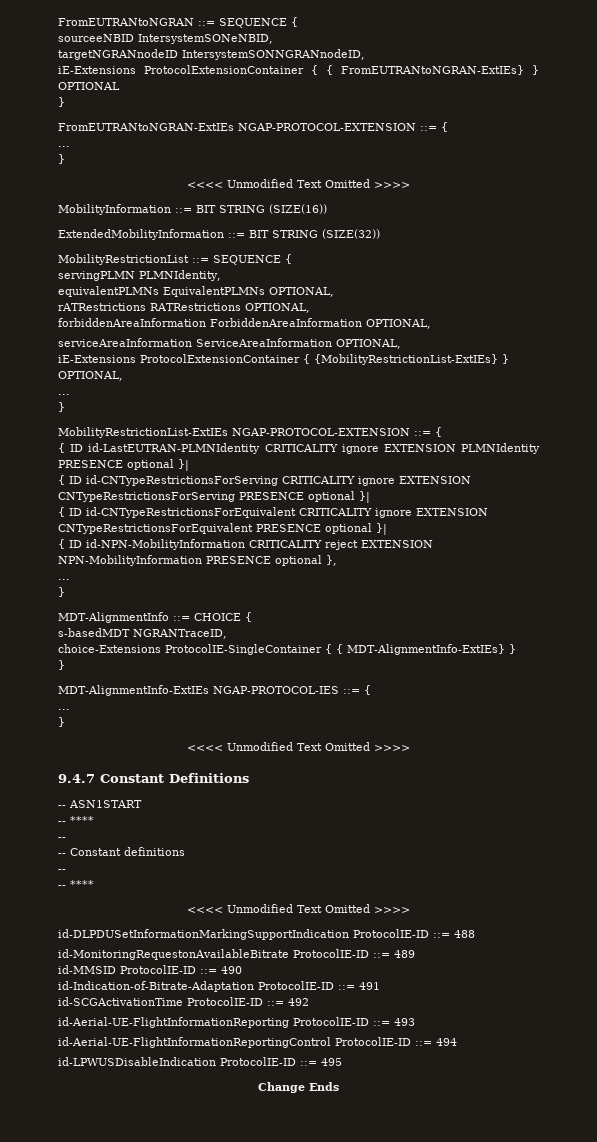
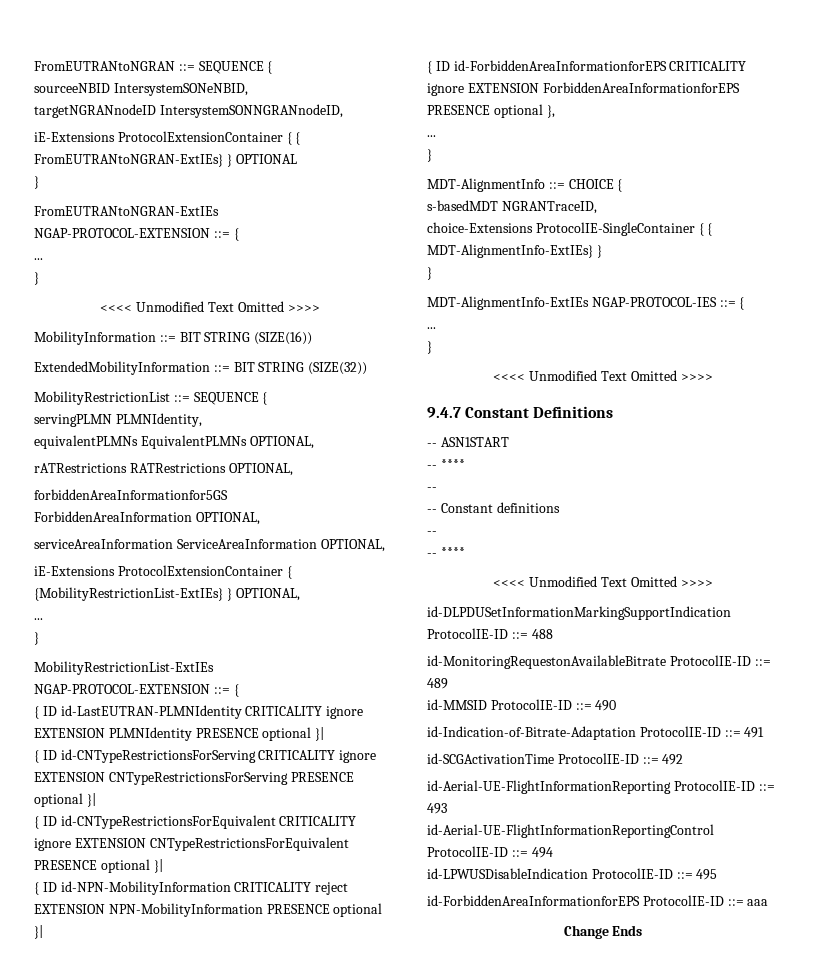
[58,318,206,327] forbiddenAreaInformation -> [34,489,228,500] forbiddenAreaInformationfor5GS
(322, 560) none -> [34,925,43,939] [427,60,747,74] [427,82,740,96] [427,104,543,118] }| // { ID id-ForbiddenAreaInformationforEPS CRITICALITY ignore EXTENSION ForbiddenAreaInformationforEPS PRESENCE optional
(342, 1062) none -> [427,895,769,906] // id-ForbiddenAreaInformationforEPS ProtocolIE-ID ::= aaa

